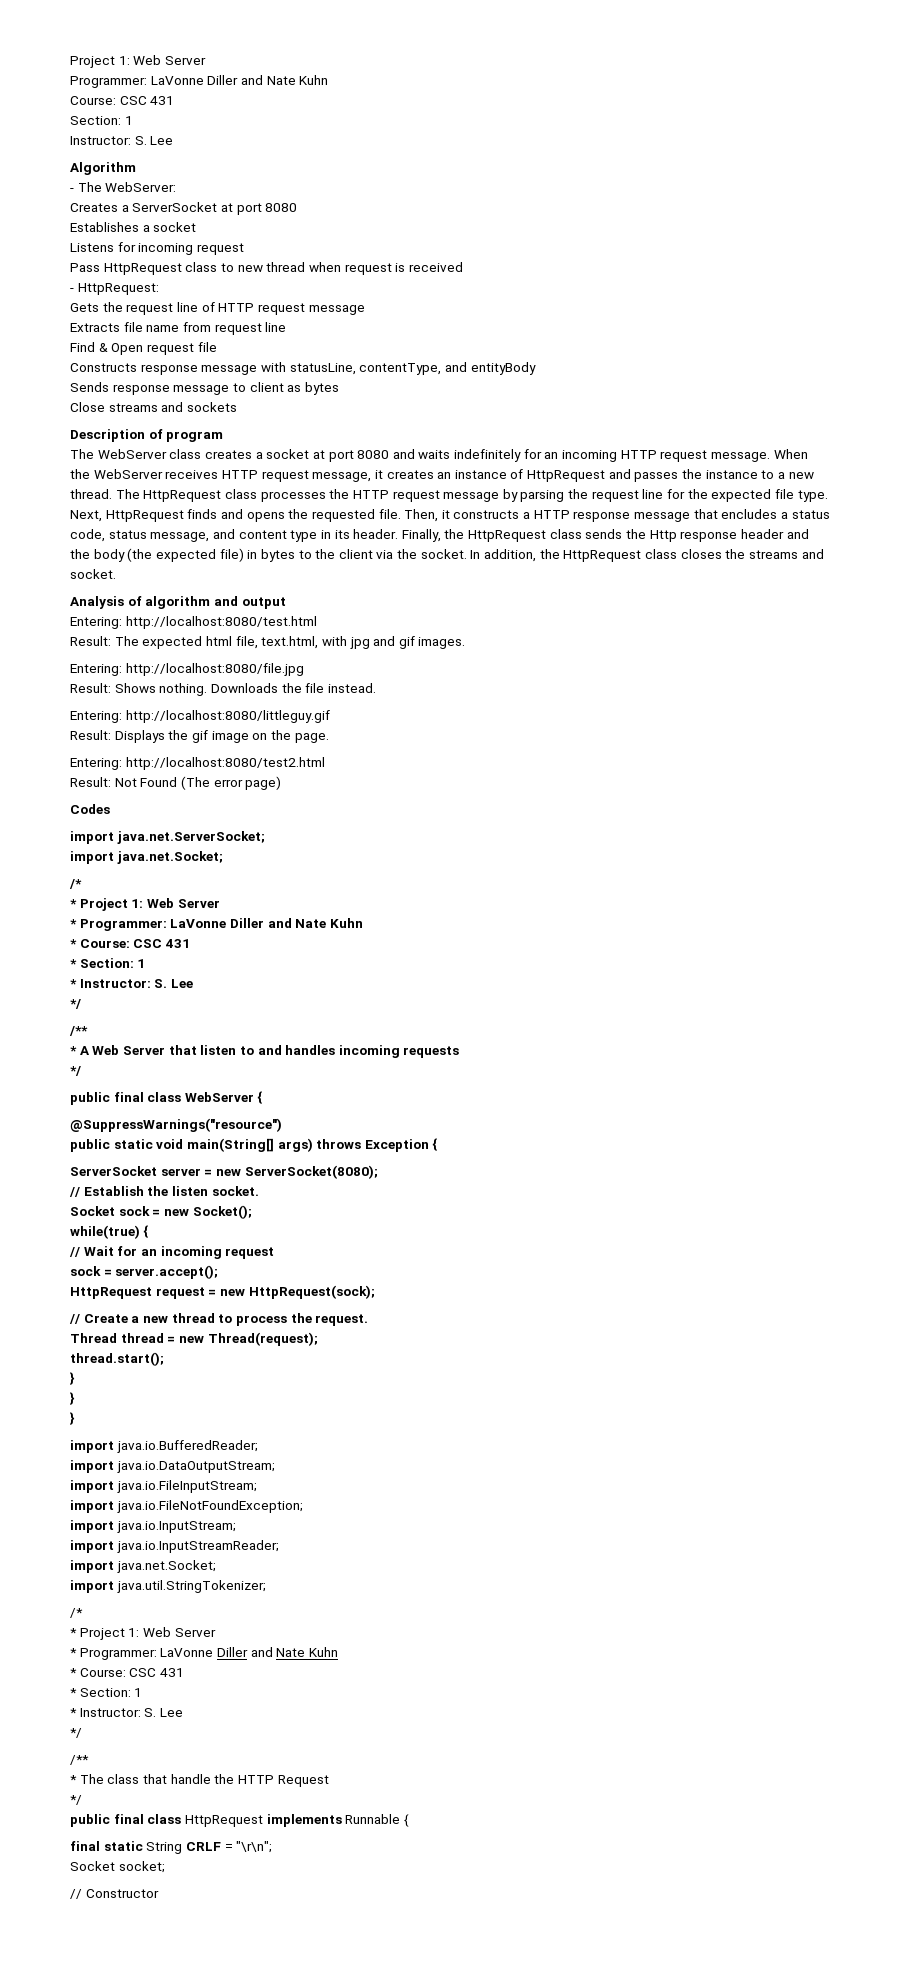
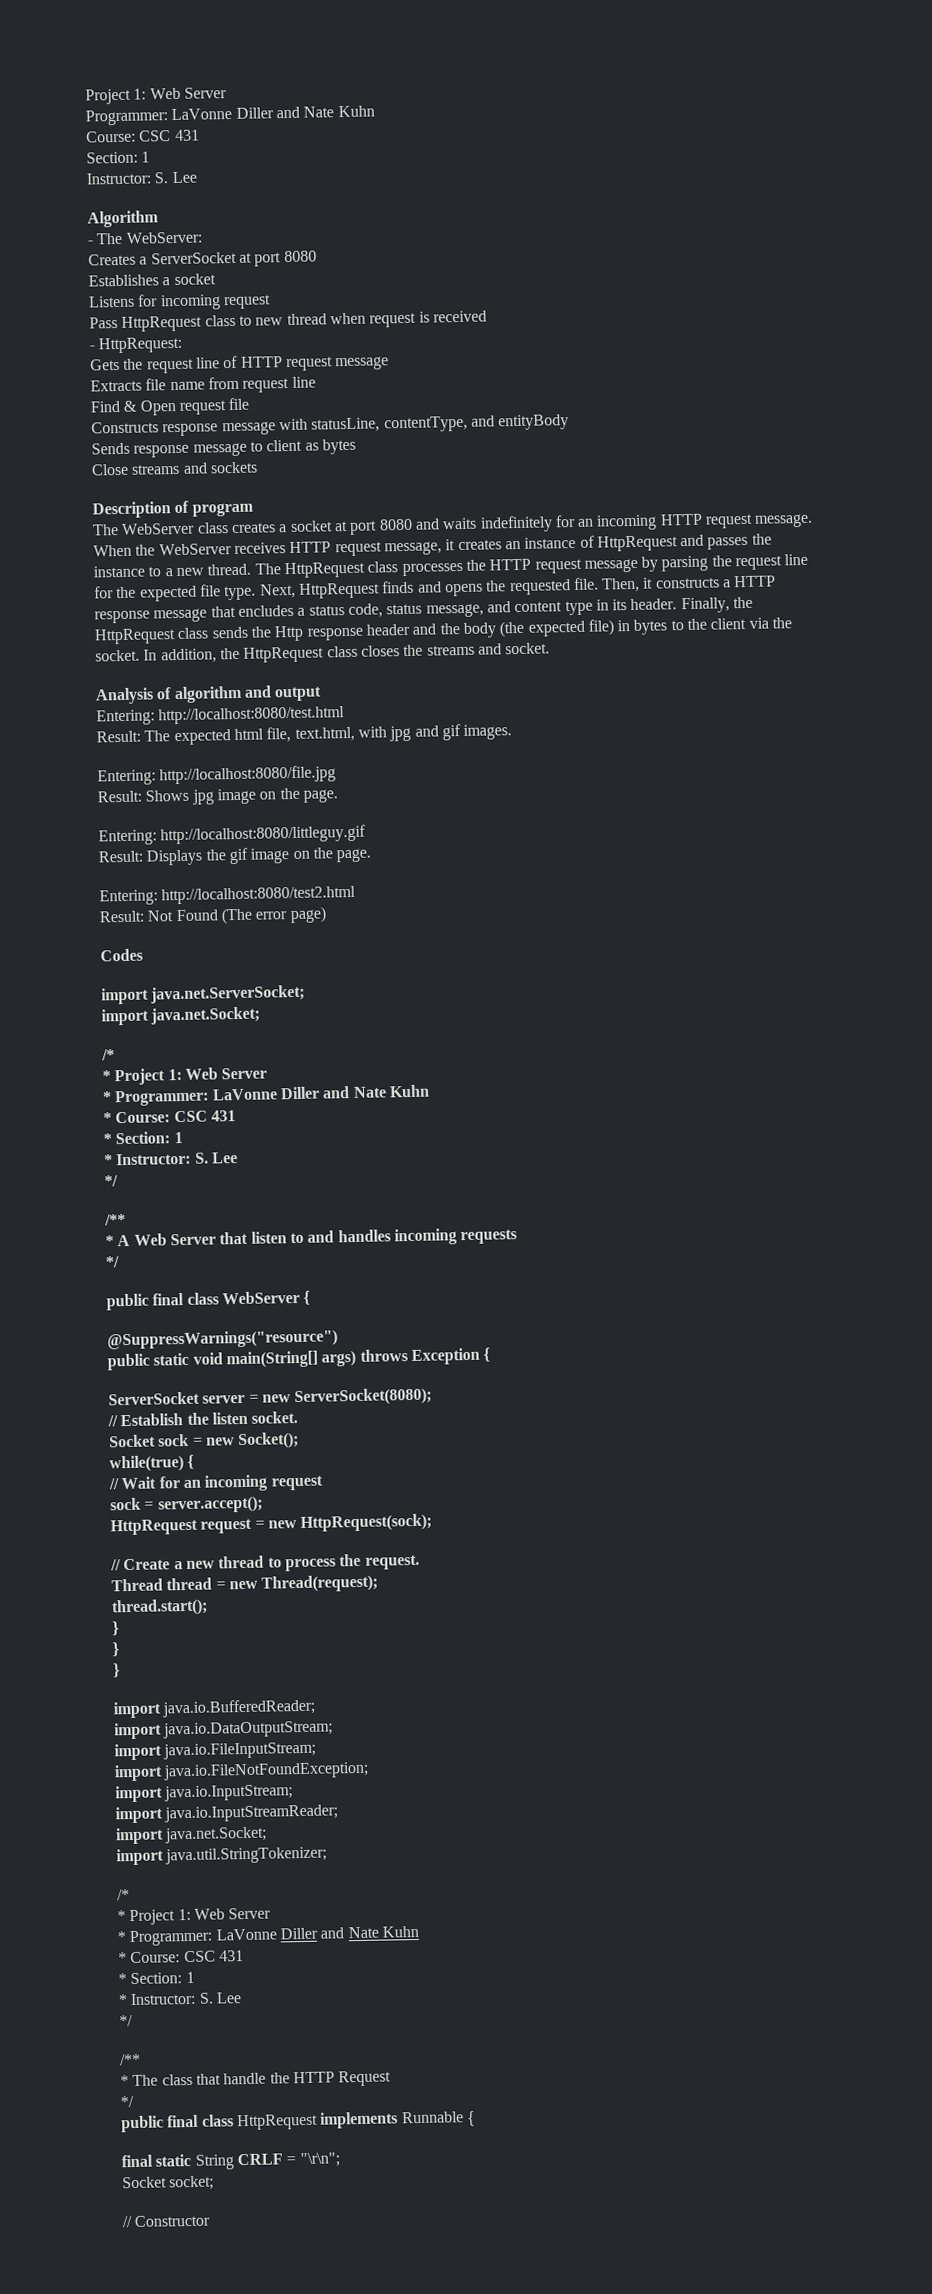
[159,683,376,696] nothing. Downloads the file instead. -> [191,787,338,805] jpg image on the page.

